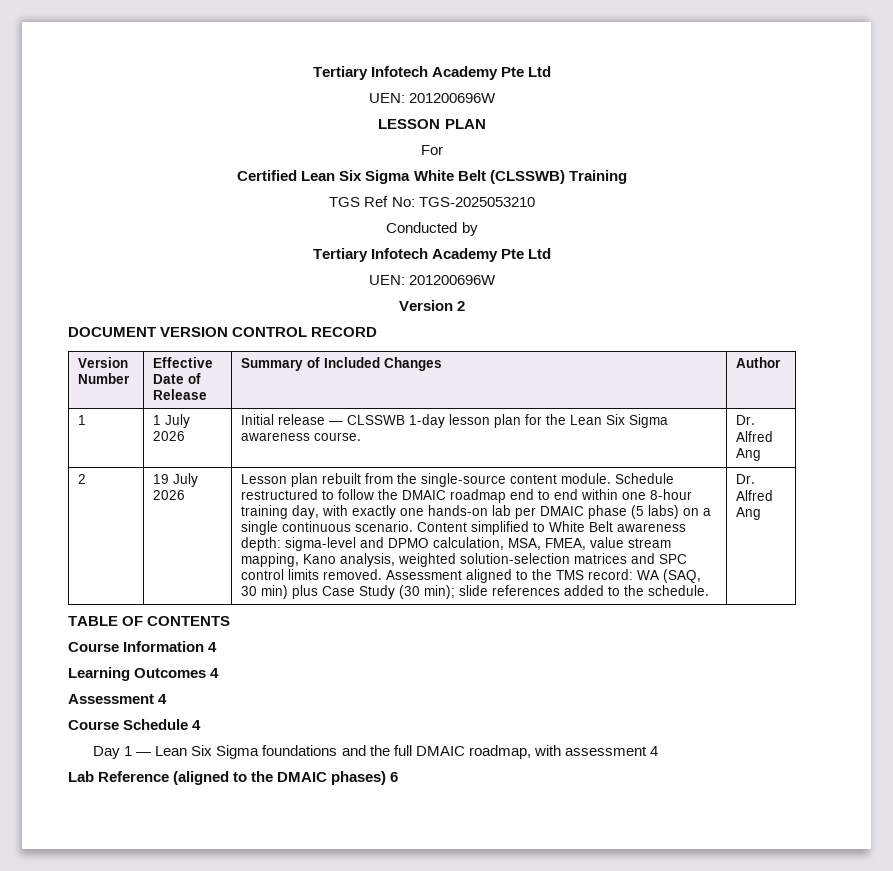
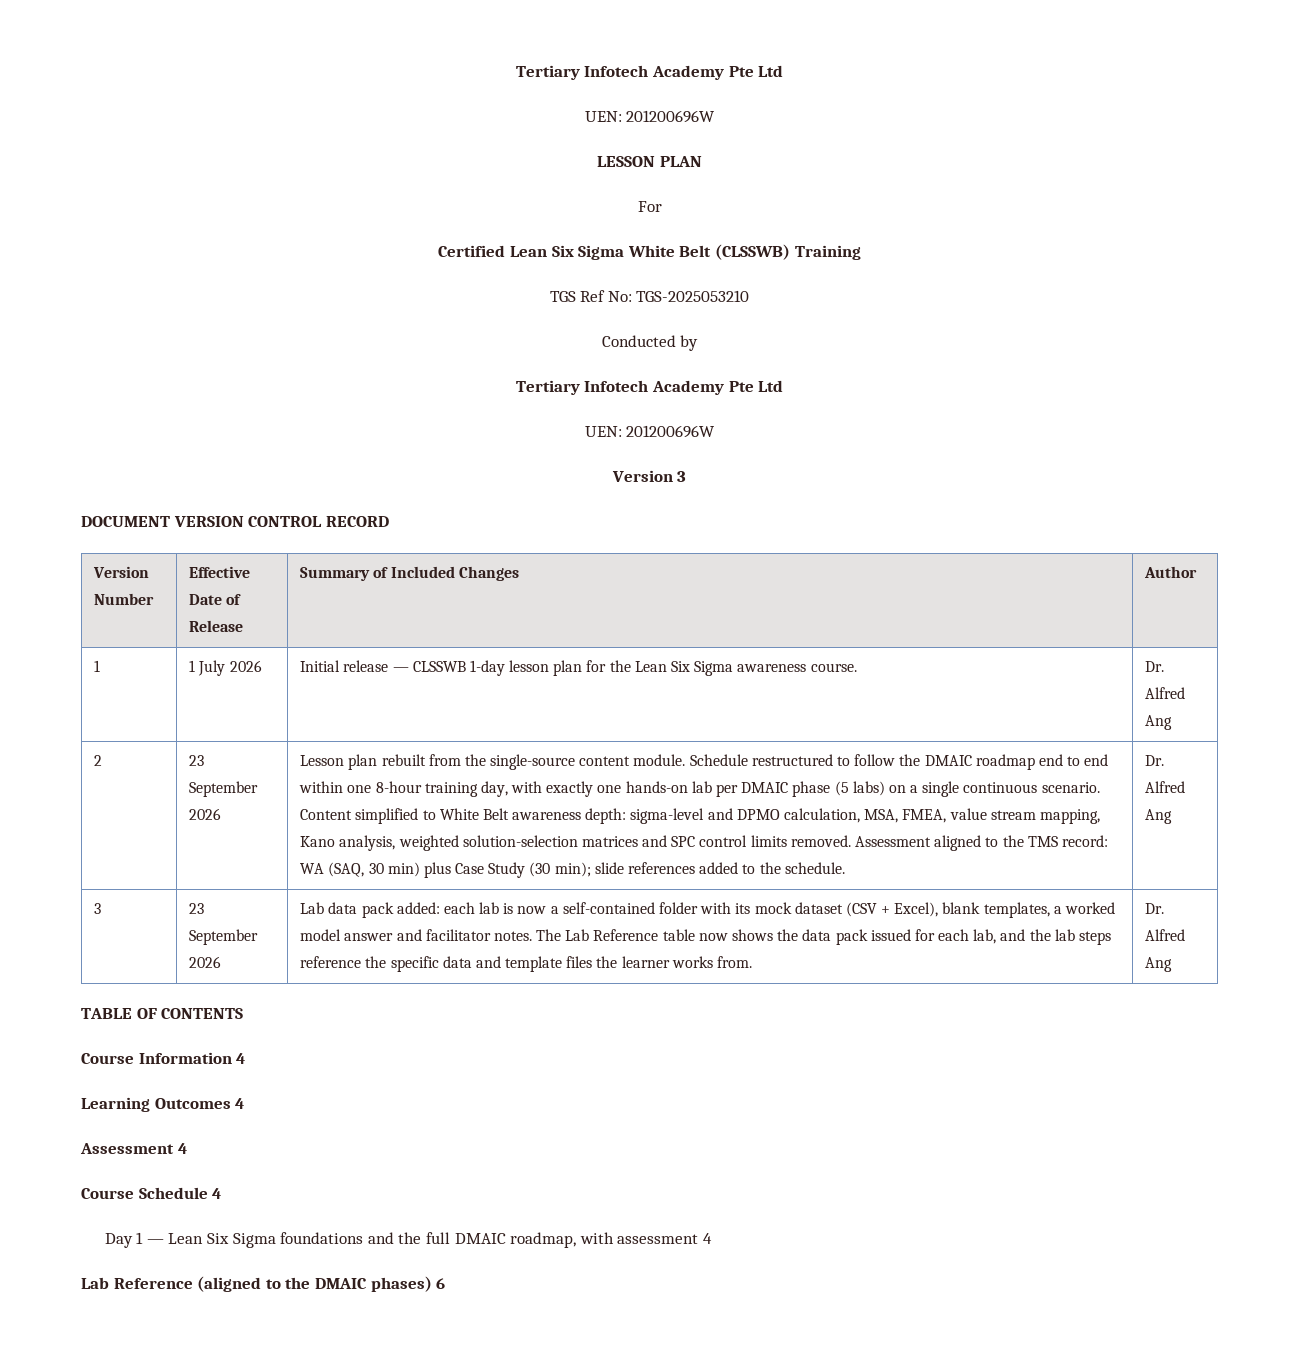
[457,301,466,311] 2 -> [677,471,687,482] 3
[153,473,199,487] 19 July -> [189,755,205,766] [189,781,259,797] 23 September
(762, 513) none -> [94,903,102,914] [189,903,205,914] [189,929,259,945] [189,956,222,968] [300,902,1116,918] [300,929,1112,945] [300,956,752,972] [1145,903,1165,914] [1145,929,1186,941] [1145,957,1173,972] // 3 | 23 September 2026 | Lab data pack added: each lab is now a self-contained folder with its mock dataset (CSV + Excel), blank templates, a worked model answer and facilitator notes. The Lab Reference table now shows the data pack issued for each lab, and the lab steps reference the specific data and template files the learner works from. | Dr. Alfred Ang

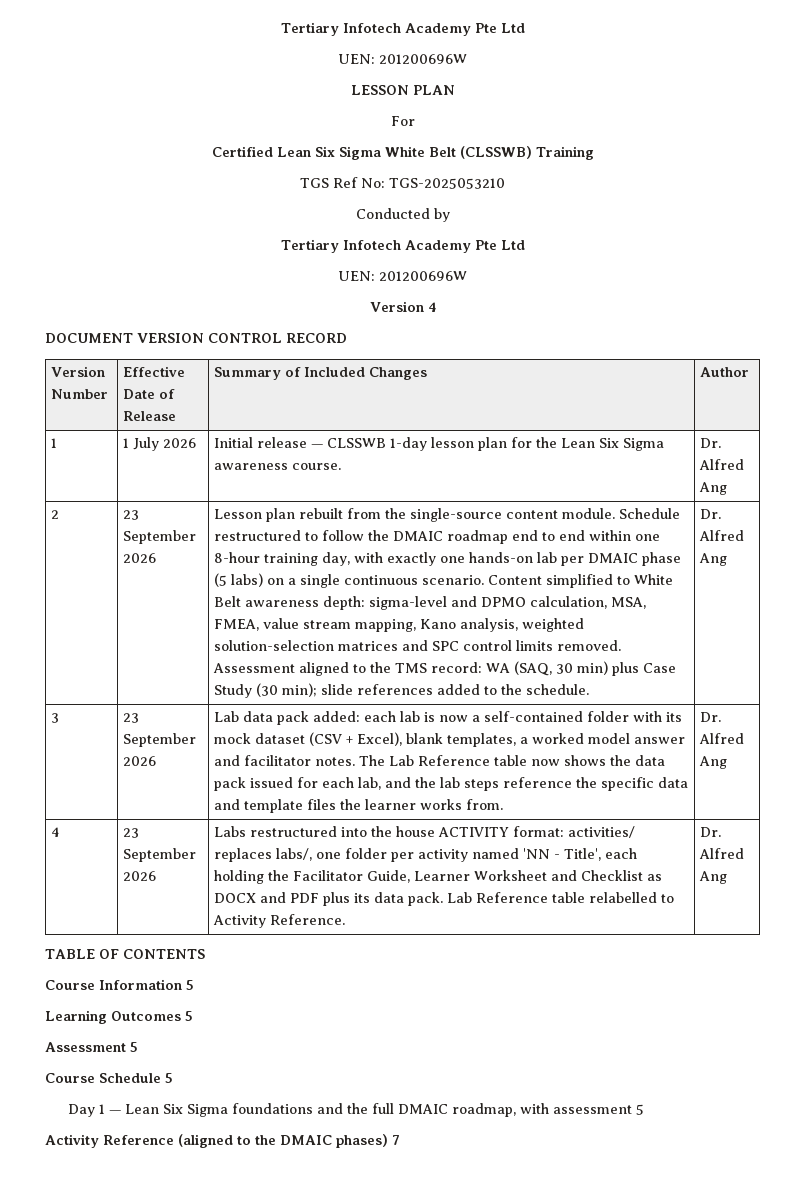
[677,471,687,482] 3 -> [427,302,436,312] 4
(1173, 964) none -> [50,827,60,837] [122,828,139,838] [122,848,196,862] [122,871,156,881] [213,826,635,838] [213,848,637,862] [213,870,662,884] [213,892,674,906] [212,914,345,928] [699,827,721,837] [698,848,744,859] [698,871,727,884] // 4 | 23 September 2026 | Labs restructured into the house ACTIVITY format: activities/ replaces labs/, one folder per activity named 'NN - Title', each holding the Facilitator Guide, Learner Worksheet and Checklist as DOCX and PDF plus its data pack. Lab Reference table relabelled to Activity Reference. | Dr. Alfred Ang
[236,1053,246,1064] 4 -> [186,980,194,990] 5
[235,1098,245,1109] [80,1143,187,1154] 4 // Assessment 4 -> [185,1011,193,1021] [45,1042,138,1052] 5 // Assessment 5
[212,1188,222,1199] 4 -> [165,1073,173,1083] 5
[702,1233,712,1244] [81,1277,109,1289] 4 // Lab -> [636,1104,645,1115] [45,1134,99,1148] 5 // Activity
[436,1278,446,1289] 6 -> [392,1135,400,1145] 7

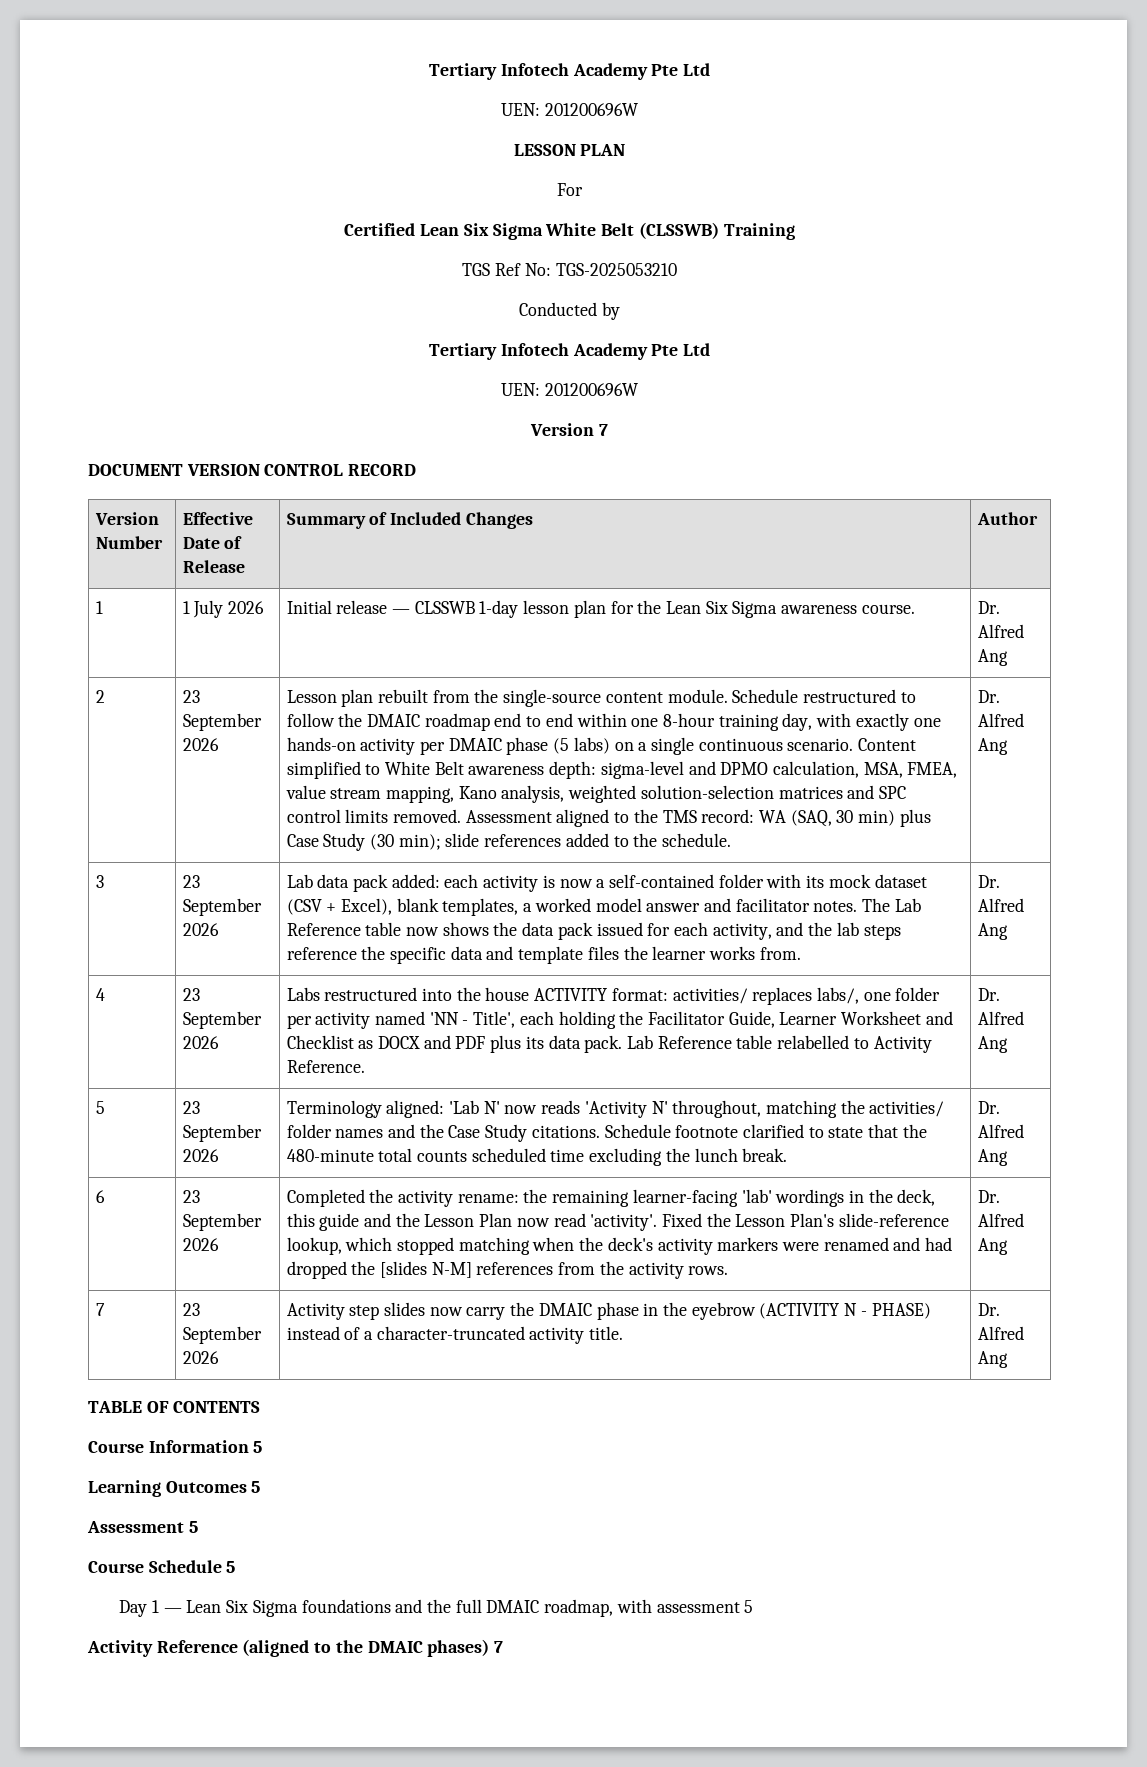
[427,302,436,312] 4 -> [598,424,608,436] 7
[536,552,557,563] lab -> [360,738,416,755] activity
[399,711,420,722] lab -> [483,875,539,892] activity
[357,777,381,790] lab, -> [712,923,772,940] activity,
(727, 877) none -> [95,1101,105,1114] [182,1101,200,1114] [182,1124,262,1142] [182,1149,219,1162] [286,1100,945,1118] [286,1124,927,1142] [286,1148,788,1166] [977,1101,1000,1114] [977,1124,1024,1138] [977,1149,1008,1166] [95,1190,105,1203] [182,1190,200,1203] [182,1213,262,1231] [182,1238,219,1251] [286,1189,936,1207] [286,1213,949,1231] [286,1237,953,1255] [286,1261,729,1279] [977,1190,1000,1203] [977,1213,1024,1227] [977,1238,1008,1255] [95,1303,105,1316] [182,1303,200,1316] [182,1326,262,1344] [182,1351,219,1364] [286,1302,931,1320] [286,1326,624,1344] [977,1303,1000,1316] [977,1326,1024,1340] [977,1351,1008,1368] // 5 | 23 September 2026 | Terminology aligned: 'Lab N' now reads 'Activity N' throughout, matching the activities/ folder names and the Case Study citations. Schedule footnote clarified to state that the 480-minute total counts scheduled time excluding the lunch break. | Dr. Alfred Ang // 6 | 23 September 2026 | Completed the activity rename: the remaining learner-facing 'lab' wordings in the deck, this guide and the Lesson Plan now read 'activity'. Fixed the Lesson Plan's slide-reference lookup, which stopped matching when the deck's activity markers were renamed and had dropped the [slides N-M] references from the activity rows. | Dr. Alfred Ang // 7 | 23 September 2026 | Activity step slides now carry the DMAIC phase in the eyebrow (ACTIVITY N - PHASE) instead of a character-truncated activity title. | Dr. Alfred Ang

